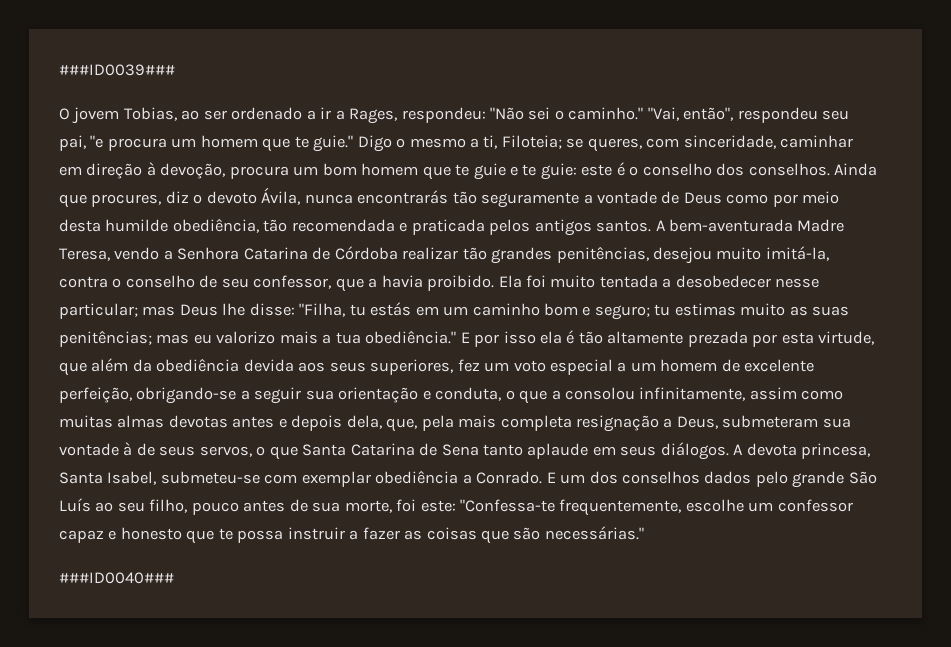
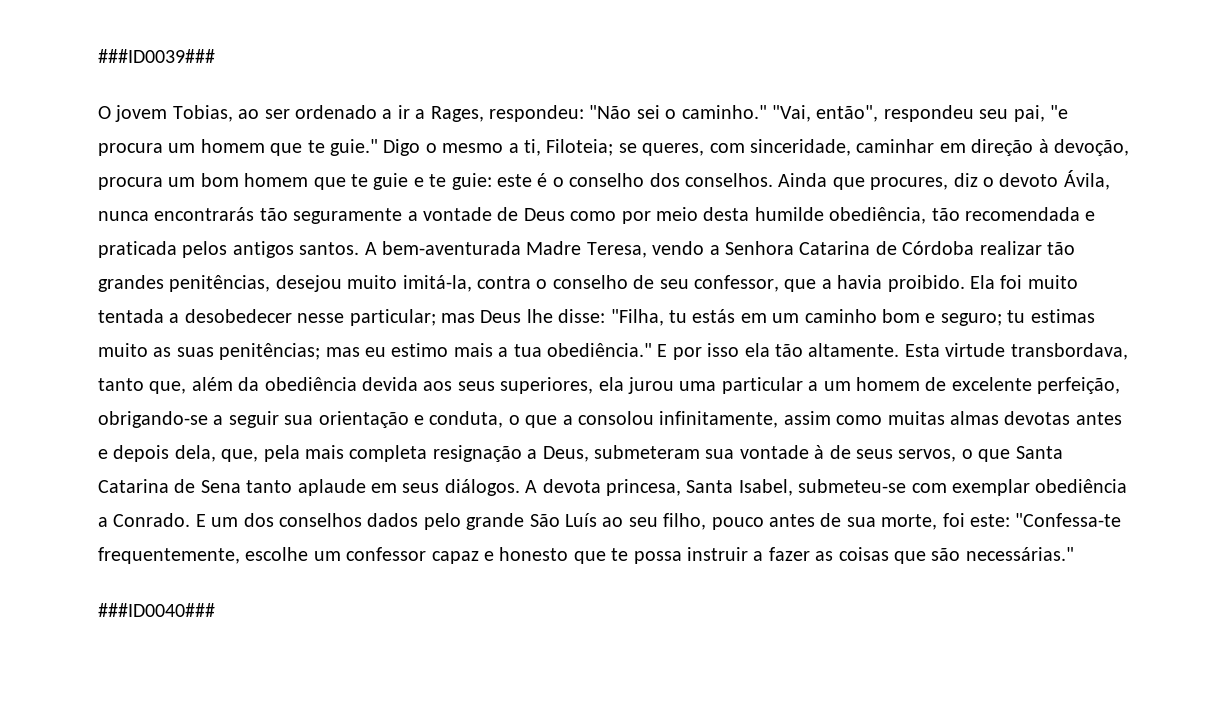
[216,331,276,344] valorizo -> [391,343,449,357] estimo
[566,330,875,347] [59,362,87,376] é tão altamente prezada por esta virtude, que -> [774,343,1128,360] [98,378,187,394] tão altamente. Esta virtude transbordava, tanto que,
[457,359,614,375] fez um voto especial -> [598,377,803,394] ela jurou uma particular

